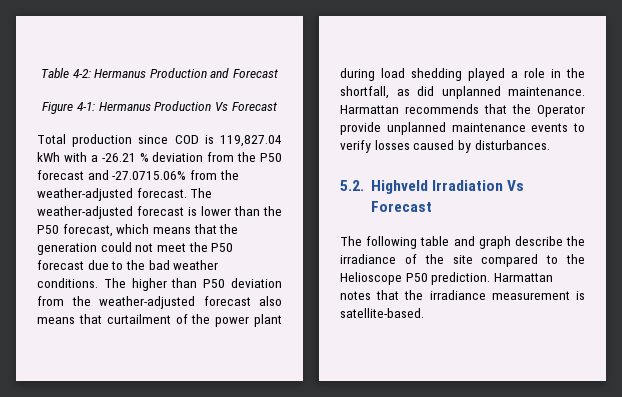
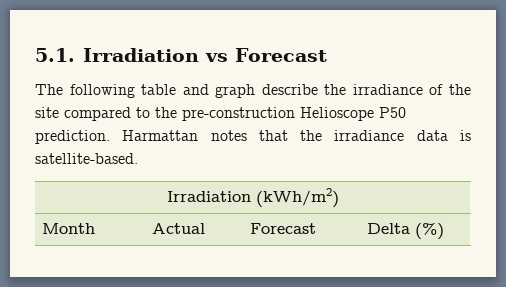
[40,68,279,78] [42,101,277,114] [37,134,282,147] [37,152,282,162] [37,170,239,180] [37,188,213,201] [37,206,282,219] [37,224,239,237] [37,242,234,255] [37,260,219,270] [37,278,282,291] [37,296,282,309] [37,314,283,327] [340,68,585,81] [340,86,585,99] [340,104,585,117] [340,122,585,135] [340,140,550,153] [340,180,525,194] Table 4-2: Hermanus Production and Forecast // Figure 4-1: Hermanus Production Vs Forecast // Total production since COD is 119,827.04 kWh with a -26.21 % deviation from the P50 forecast and -27.0715.06% from the weather-adjusted forecast. The weather-adjusted forecast is lower than the P50 forecast, which means that the generation could not meet the P50 forecast due to the bad weather conditions. The higher than P50 deviation from the weather-adjusted forecast also means that curtailment of the power plant during load shedding played a role in the shortfall, as did unplanned maintenance. Harmattan recommends that the Operator provide unplanned maintenance events to verify losses caused by disturbances. // 5.2. Highveld Irradiation Vs -> [35,48,228,62] 5.1. Irradiation vs
(585, 259) none -> [182,107,295,121] pre-construction
[491,291,570,300] measurement -> [416,130,448,141] data
(424, 313) none -> [167,188,339,208] [41,223,95,234] [152,223,205,234] [250,223,316,234] [366,223,444,240] // Irradiation (kWh/m2) // Month | Actual | Forecast | Delta (%)

